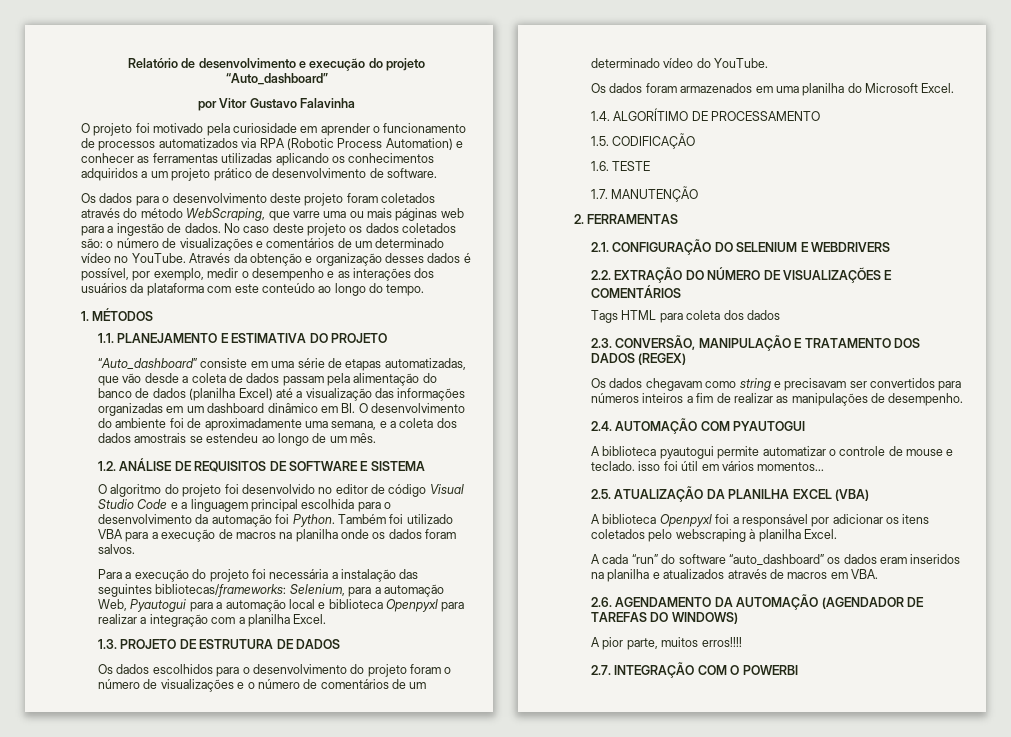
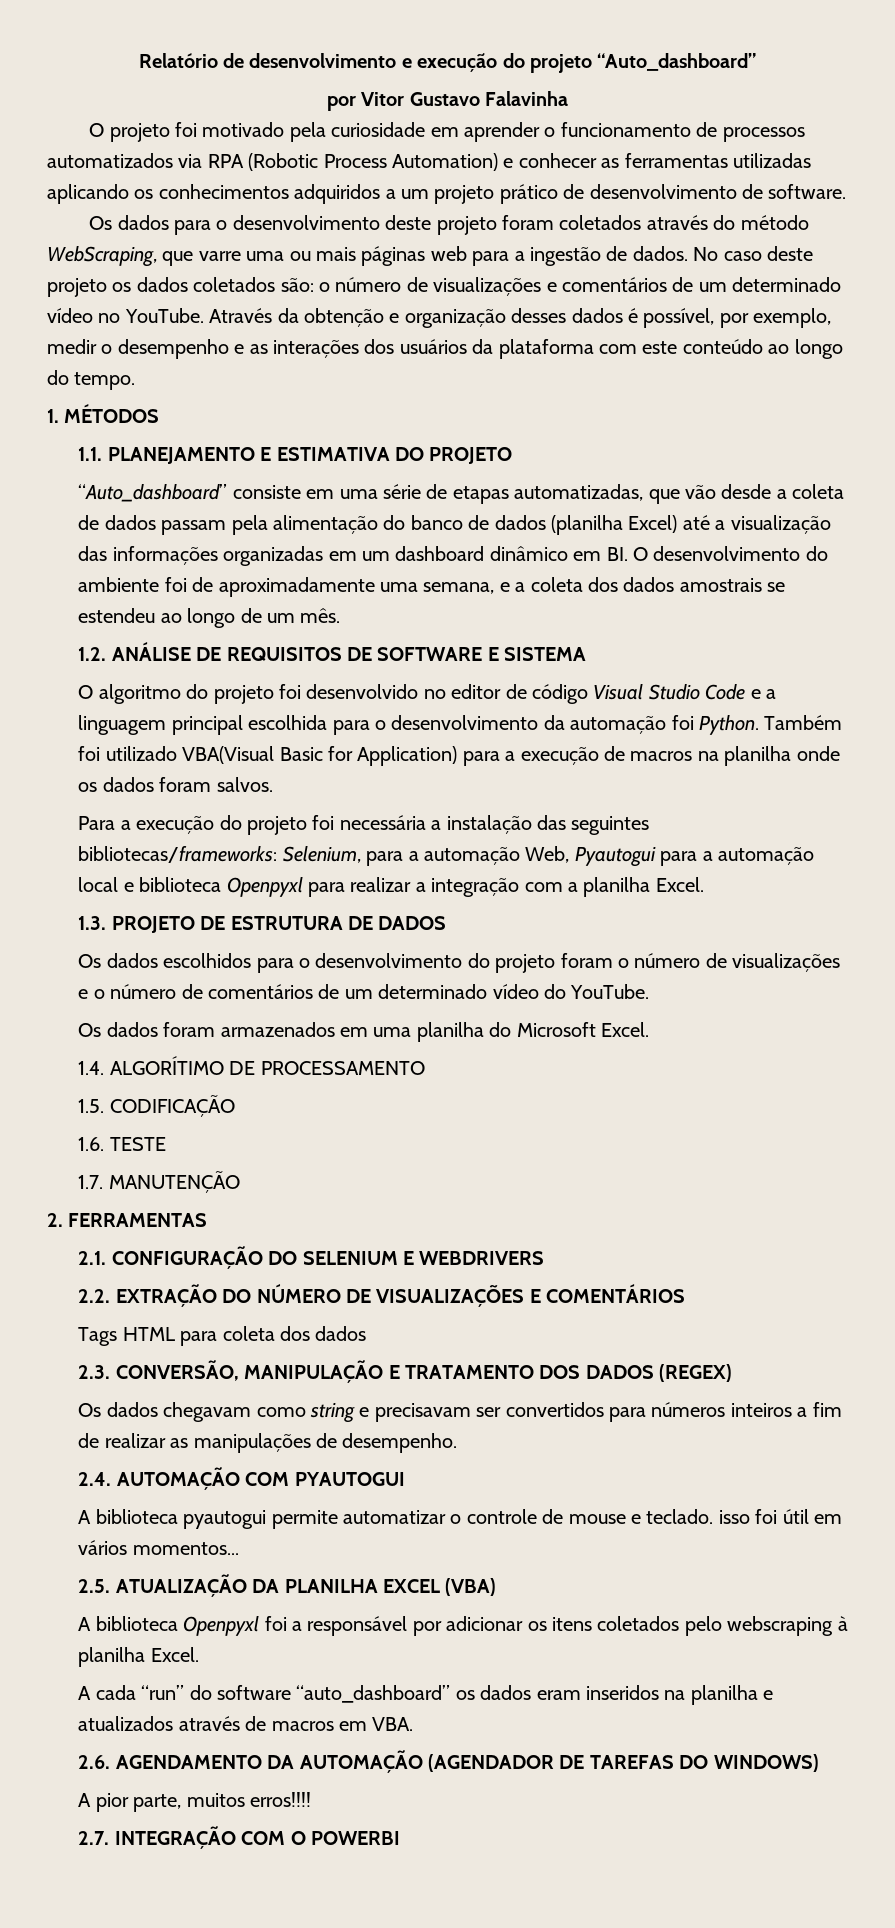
[98,529,124,539] VBA -> [182,746,458,766] VBA(Visual Basic for Application)

